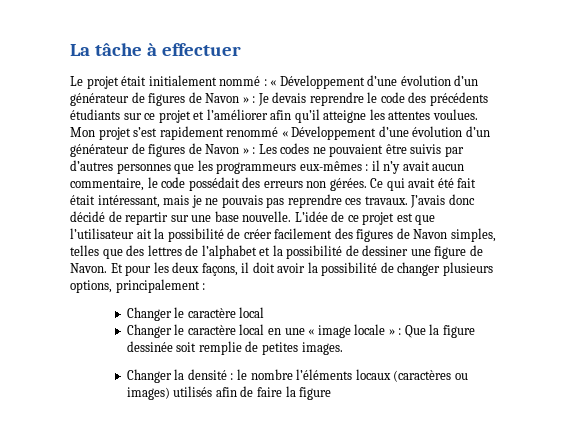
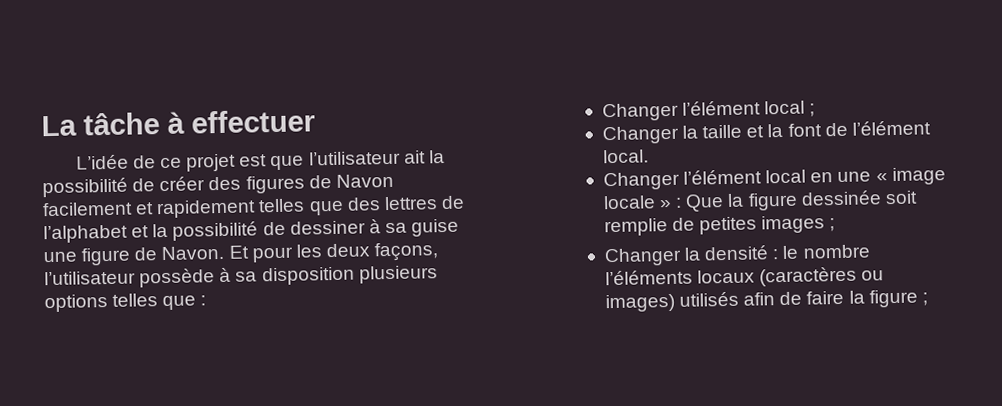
[70,75,479,89] [70,92,488,106] [70,109,478,123] [70,126,490,140] [70,143,464,157] [70,160,465,174] [70,177,477,191] [70,194,475,208] [70,211,292,225] Le projet était initialement nommé : « Développement d’une évolution d’un générateur de figures de Navon » : Je devais reprendre le code des précédents étudiants sur ce projet et l’améliorer afin qu’il atteigne les attentes voulues. Mon projet s’est rapidement renommé « Développement d’une évolution d’un générateur de figures de Navon » : Les codes ne pouvaient être suivis par d’autres personnes que les programmeurs eux-mêmes : il n’y avait aucun commentaire, le code possédait des erreurs non gérées. Ce qui avait été fait était intéressant, mais je ne pouvais pas reprendre ces travaux. J’avais donc décidé de repartir sur une base nouvelle. -> (316, 121) none
[274,228,333,239] facilement -> (206, 184) none
[450,228,496,242] simples, -> [42,199,257,219] facilement et rapidement
(409, 250) none -> [368,218,460,237] à sa guise
[241,262,493,276] [70,279,200,293] il doit avoir la possibilité de changer plusieurs options, principalement -> [44,265,438,288] [44,293,197,313] l’utilisateur possède à sa disposition plusieurs options telles que
[174,307,265,318] [126,324,236,338] le caractère local // Changer le caractère -> [682,100,816,117] [601,120,931,145] [602,149,649,164] [602,169,763,191] l’élément local ; // Changer la taille et la font de l’élément local. // Changer l’élément
[301,342,343,355] images. -> [761,215,836,234] images ;
(332, 393) none -> [921,292,928,306] ;

